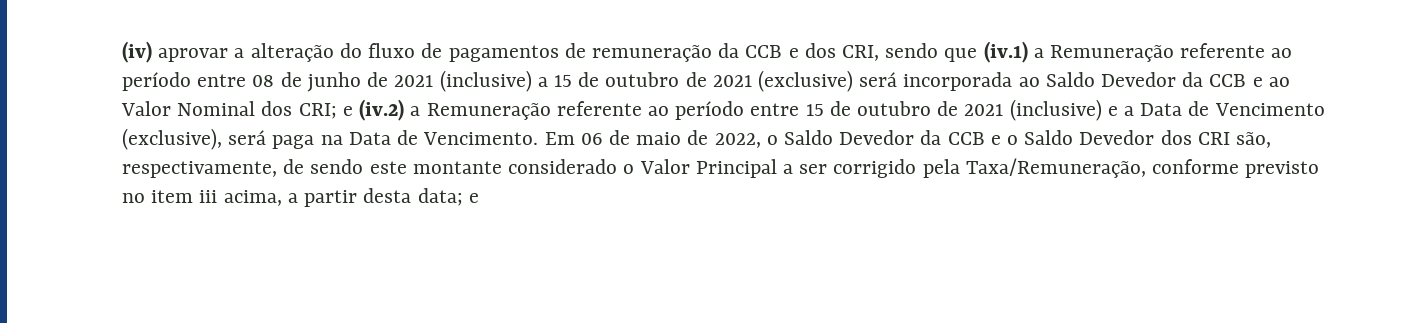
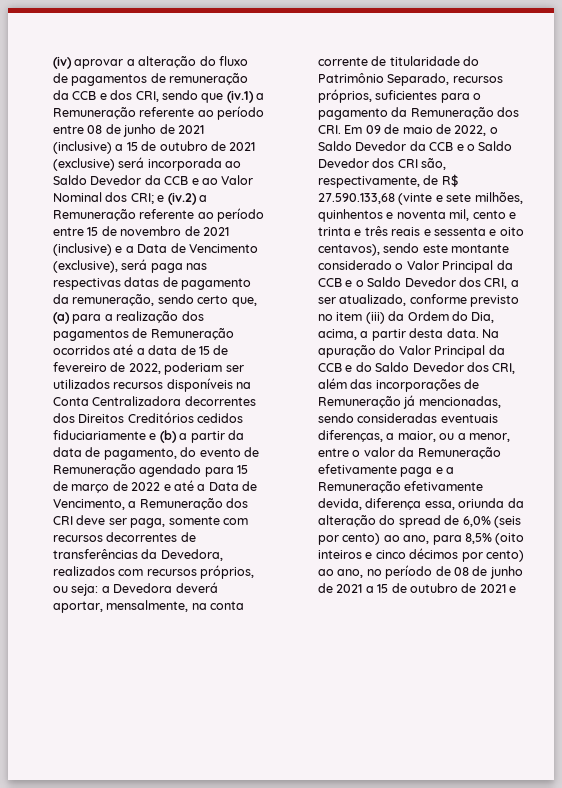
[856,101,931,116] outubro -> [120,226,182,236] novembro
[320,130,603,145] na Data de Vencimento. Em 06 -> [186,263,208,270] [53,277,252,290] [53,294,257,307] [53,311,204,324] [53,328,234,341] [53,344,229,355] [53,362,244,375] [53,378,252,392] [53,396,256,406] [53,412,244,423] [53,430,244,443] [53,447,259,460] [53,464,249,477] [53,480,258,493] [53,498,249,510] [53,515,248,528] [53,532,196,542] [53,549,223,561] [53,565,255,579] [53,582,218,596] [53,600,245,613] [318,56,480,66] [318,73,503,86] [318,89,482,103] [318,107,520,120] [318,125,381,134] nas respectivas datas de pagamento da remuneração, sendo certo que, (a) para a realização dos pagamentos de Remuneração ocorridos até a data de 15 de fevereiro de 2022, poderiam ser utilizados recursos disponíveis na Conta Centralizadora decorrentes dos Direitos Creditórios cedidos fiduciariamente e (b) a partir da data de pagamento, do evento de Remuneração agendado para 15 de março de 2022 e até a Data de Vencimento, a Remuneração dos CRI deve ser paga, somente com recursos decorrentes de transferências da Devedora, realizados com recursos próprios, ou seja: a Devedora deverá aportar, mensalmente, na conta corrente de titularidade do Patrimônio Separado, recursos próprios, suficientes para o pagamento da Remuneração dos CRI. Em 09
(305, 166) none -> [441,174,458,187] [318,192,523,205] [318,209,516,222] [318,226,524,236] [318,244,381,256] R$ 27.590.133,68 (vinte e sete milhões, quinhentos e noventa mil, cento e trinta e três reais e sessenta e oito centavos),
[782,158,1320,178] [122,188,463,207] a ser corrigido pela Taxa/Remuneração, conforme previsto no item iii acima, a partir desta data; -> [496,260,513,270] [318,277,519,289] [318,294,520,307] [318,311,495,324] [318,328,499,341] [318,345,505,358] [318,362,516,374] [318,378,480,392] [318,395,501,409] [318,413,498,423] [318,430,510,442] [318,447,501,459] [318,464,455,477] [318,481,484,493] [318,498,524,510] [318,515,521,528] [318,533,525,545] [318,548,524,562] [318,565,523,579] [318,583,506,593] da CCB e o Saldo Devedor dos CRI, a ser atualizado, conforme previsto no item (iii) da Ordem do Dia, acima, a partir desta data. Na apuração do Valor Principal da CCB e do Saldo Devedor dos CRI, além das incorporações de Remuneração já mencionadas, sendo consideradas eventuais diferenças, a maior, ou a menor, entre o valor da Remuneração efetivamente paga e a Remuneração efetivamente devida, diferença essa, oriunda da alteração do spread de 6,0% (seis por cento) ao ano, para 8,5% (oito inteiros e cinco décimos por cento) ao ano, no período de 08 de junho de 2021 a 15 de outubro de 2021

